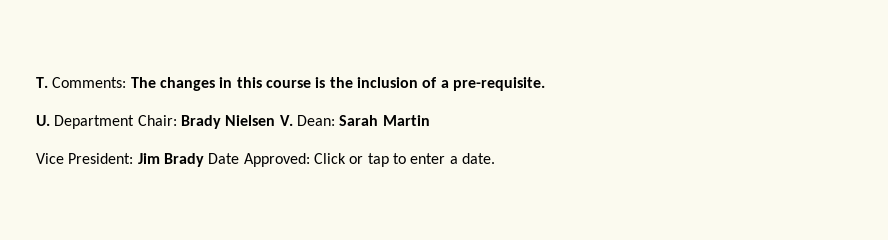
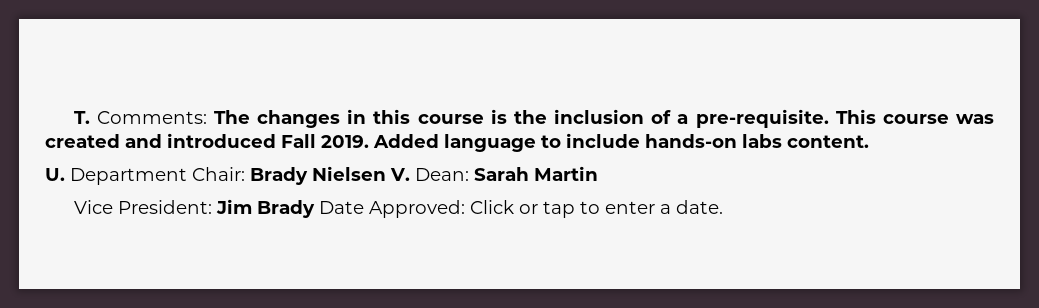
(545, 84) none -> [835,109,994,124] [45,133,869,152] This course was created and introduced Fall 2019. Added language to include hands-on labs content.

